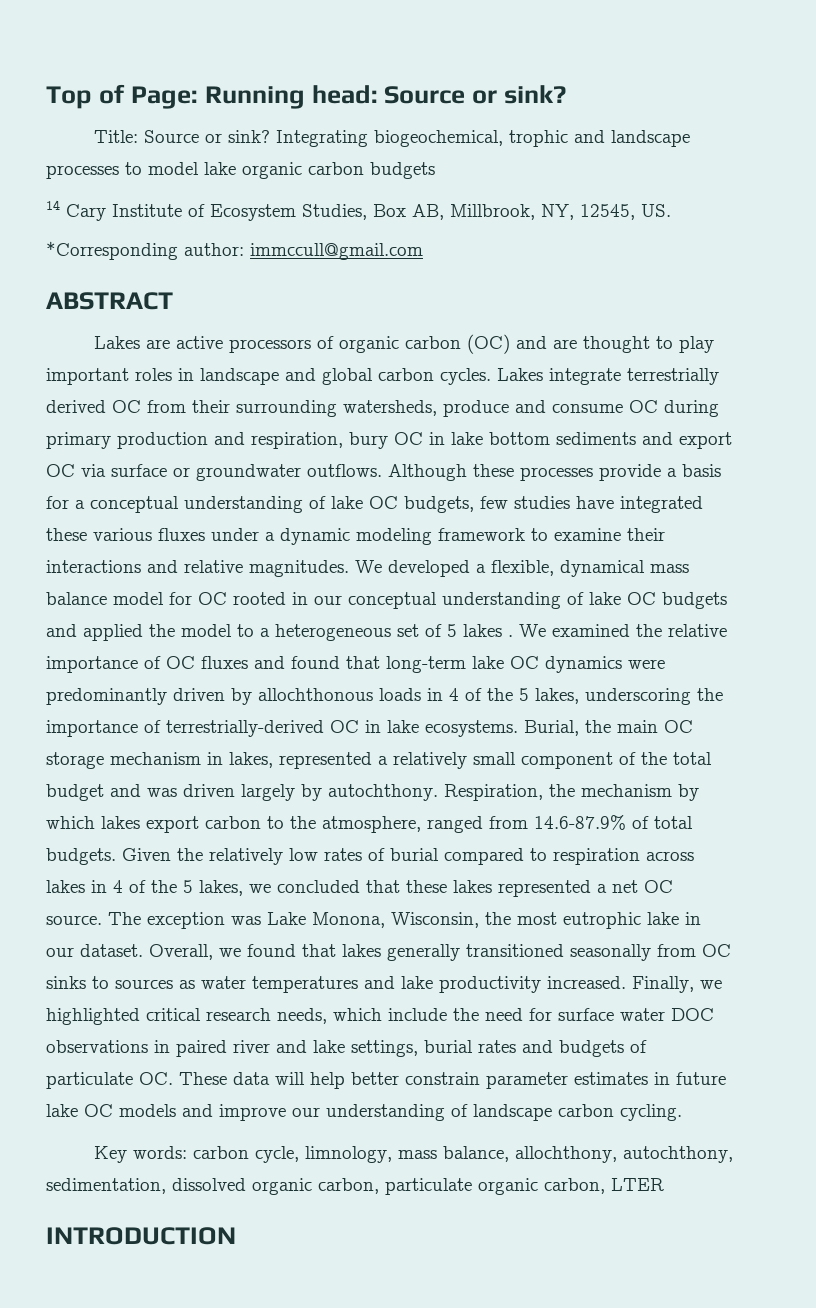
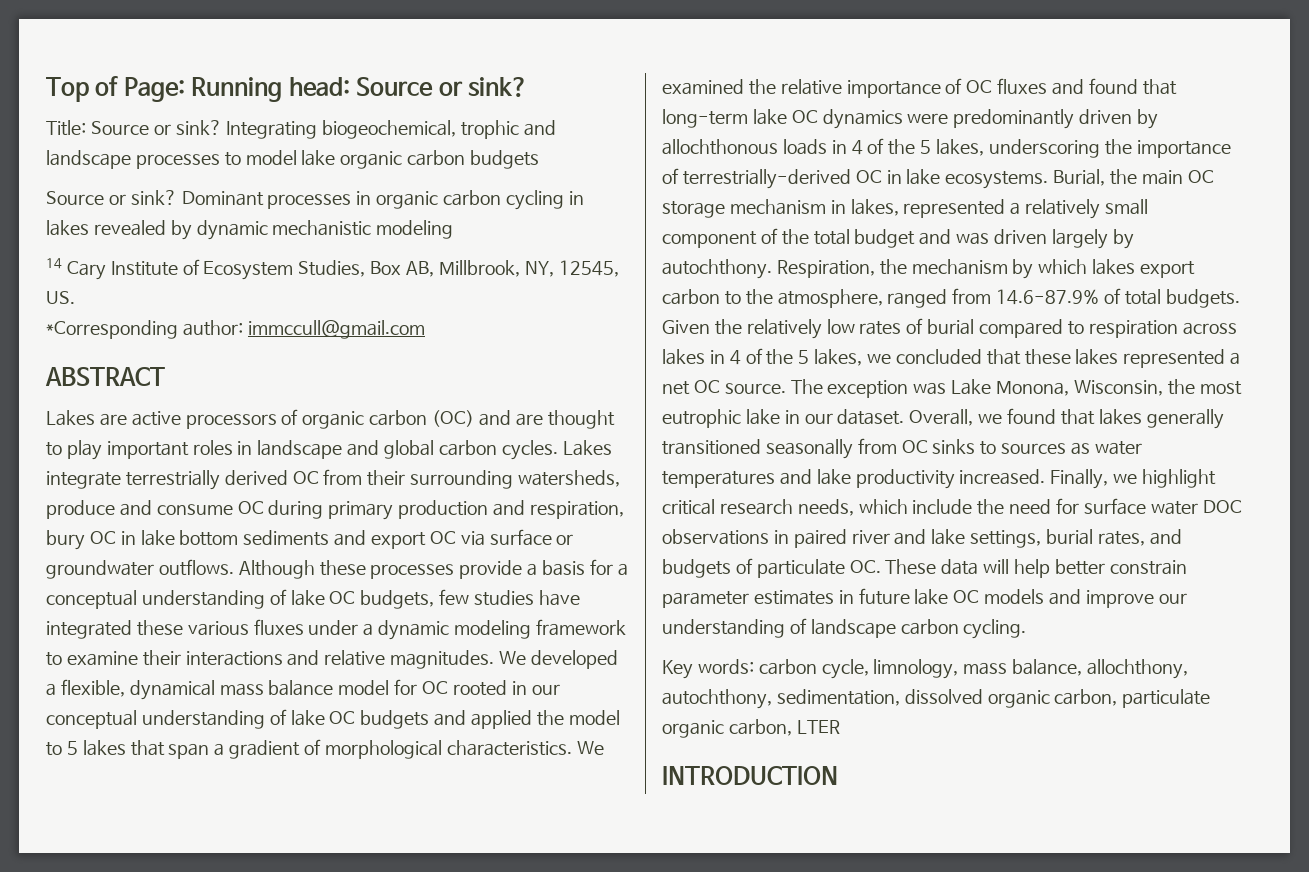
(435, 170) none -> [46,190,584,210] [46,220,454,240] // Source or sink? Dominant processes in organic carbon cycling in lakes revealed by dynamic mechanistic modeling
[260,624,513,641] a heterogeneous set of 5 lakes . -> [66,739,572,759] 5 lakes that span a gradient of morphological characteristics.
[46,1008,140,1025] highlighted -> [1141,469,1216,488] highlight
[478,1040,516,1053] rates -> [1097,531,1145,546] rates,

